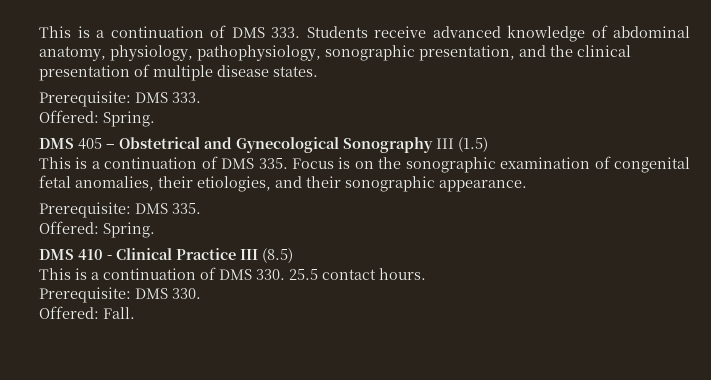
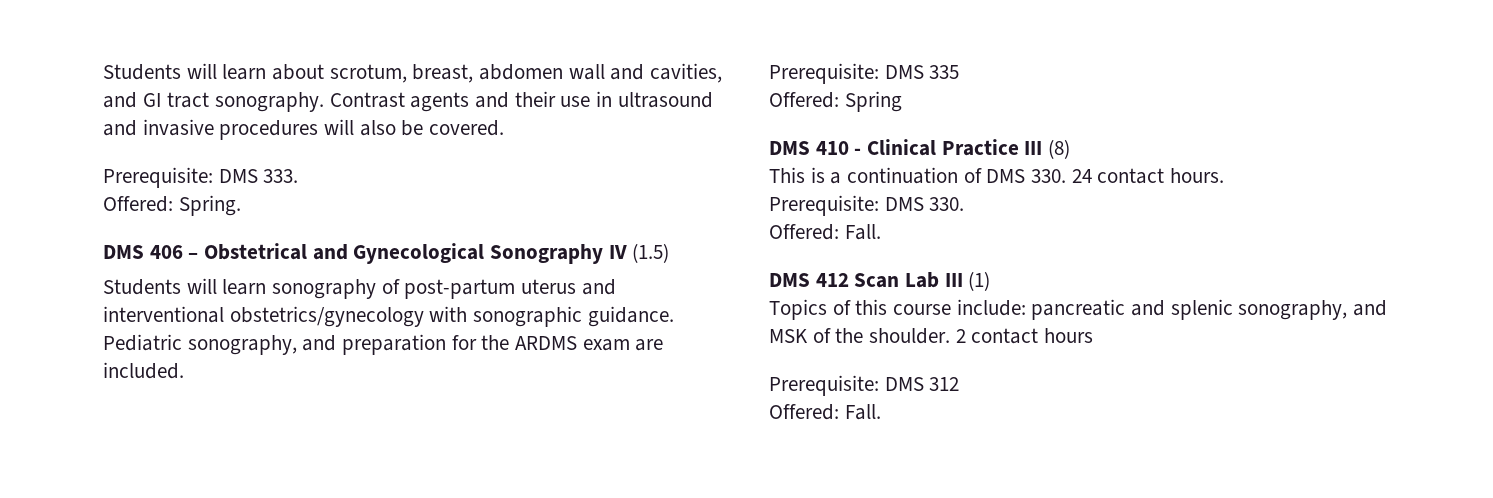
[39,25,690,42] [39,45,631,61] [39,64,318,81] This is a continuation of DMS 333. Students receive advanced knowledge of abdominal anatomy, physiology, pathophysiology, sonographic presentation, and the clinical presentation of multiple disease states. -> [103,63,723,83] [103,91,713,112] [103,119,505,140] Students will learn about scrotum, breast, abdomen wall and cavities, and GI tract sonography. Contrast agents and their use in ultrasound and invasive procedures will also be covered.
[78,138,102,150] 405 -> [149,245,183,259] 406
[436,138,454,149] III -> [608,245,627,259] IV
[39,156,690,173] [39,175,527,192] [39,202,201,218] [39,221,155,238] This is a continuation of DMS 335. Focus is on the sonographic examination of congenital fetal anomalies, their etiologies, and their sonographic appearance. // Prerequisite: DMS 335. // Offered: Spring. -> [103,278,616,299] [103,306,674,327] [103,334,664,355] [103,362,184,379] [769,63,960,84] [769,91,902,112] Students will learn sonography of post-partum uterus and interventional obstetrics/gynecology with sonographic guidance. Pediatric sonography, and preparation for the ARDMS exam are included. // Prerequisite: DMS 335 // Offered: Spring
[262,248,293,263] (8.5) -> [1048,139,1071,159] (8)
[289,269,318,280] 25.5 -> [1071,169,1092,183] 24
(135, 313) none -> [769,271,991,291] [769,299,1388,320] [769,328,1094,344] [769,375,960,396] [769,404,881,420] // DMS 412 Scan Lab III (1) // Topics of this course include: pancreatic and splenic sonography, and MSK of the shoulder. 2 contact hours // Prerequisite: DMS 312 // Offered: Fall.

